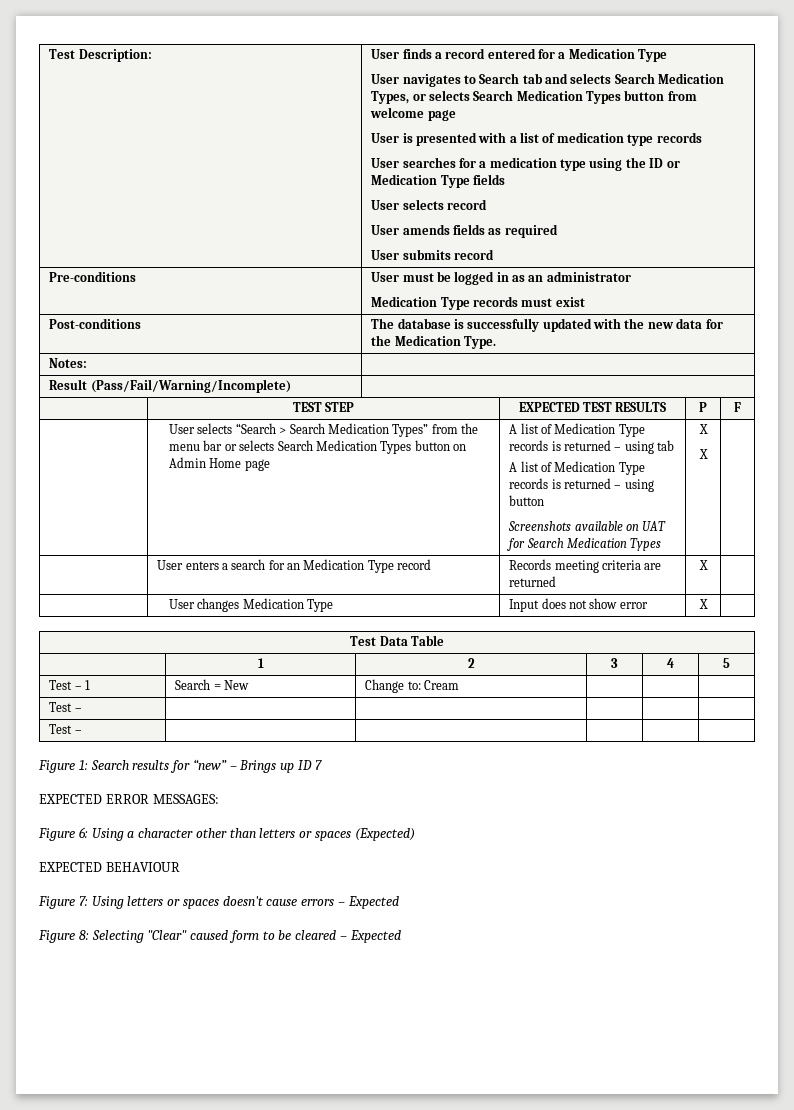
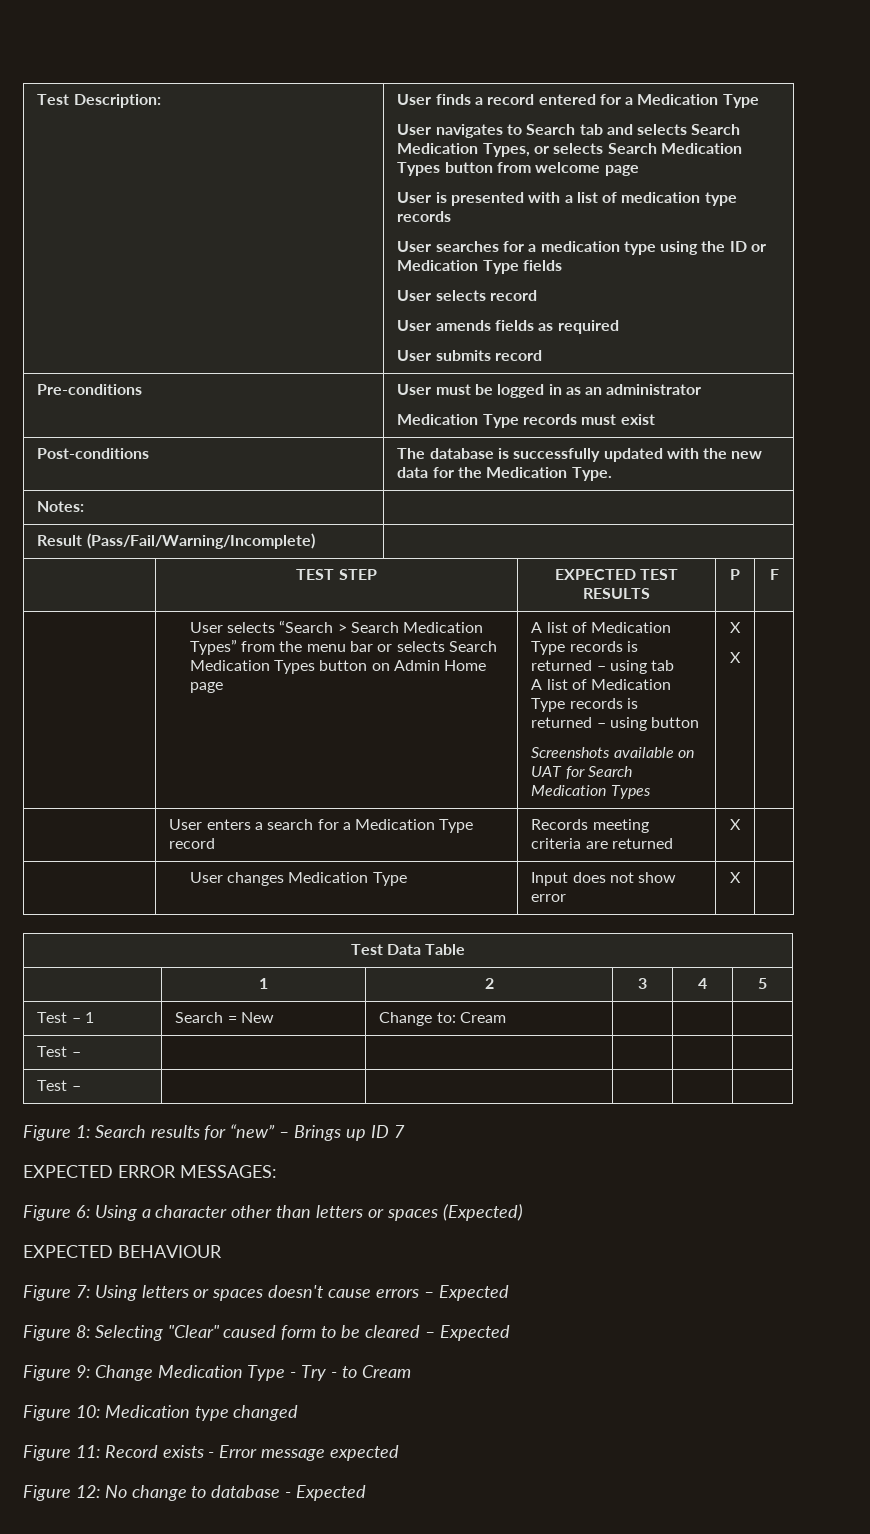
[287,563,301,570] an -> [342,822,351,830] a
(401, 936) none -> [23,1365,411,1381] [23,1405,299,1421] [23,1445,400,1461] [23,1485,367,1501] // Figure 9: Change Medication Type - Try - to Cream // Figure 10: Medication type changed // Figure 11: Record exists - Error message expected // Figure 12: No change to database - Expected

